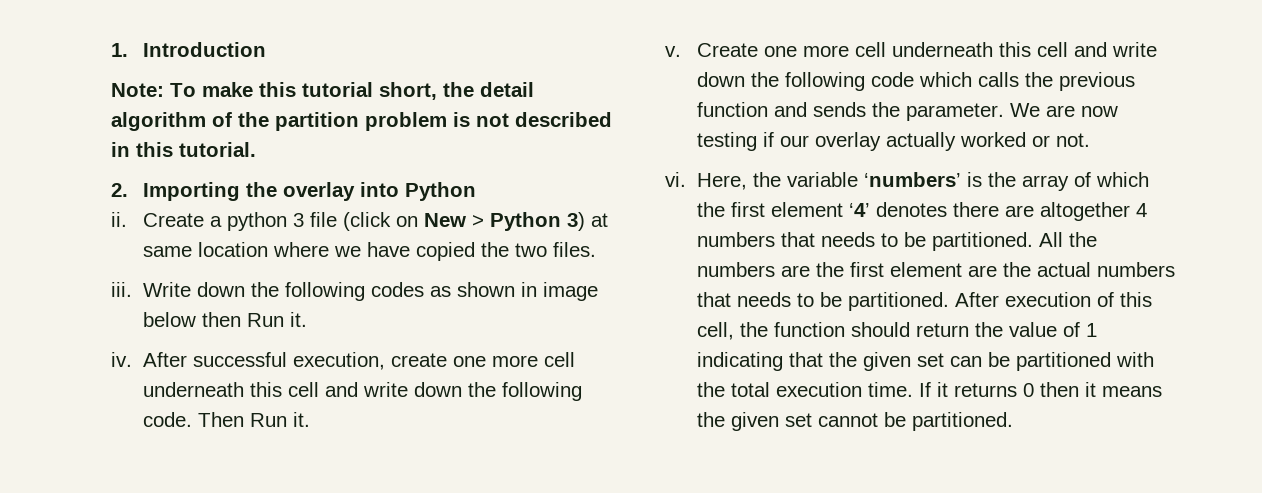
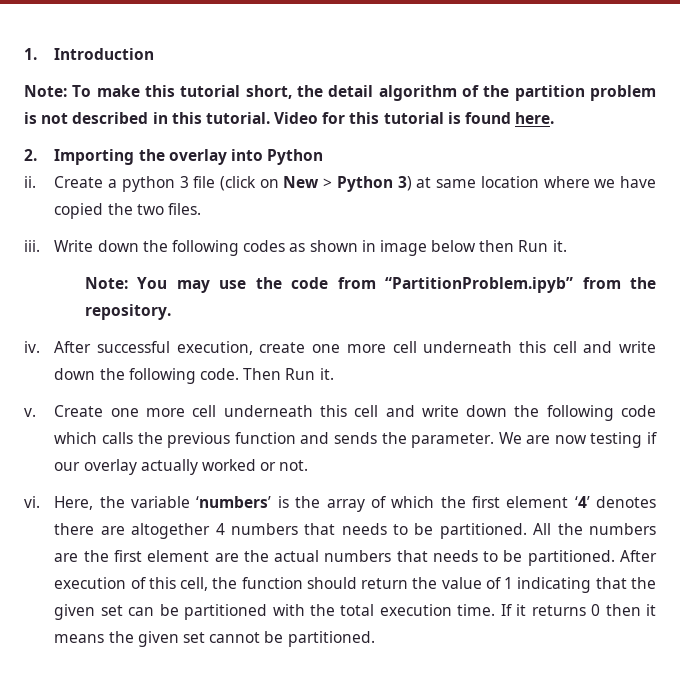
(256, 149) none -> [274,112,555,124] Video for this tutorial is found here.
(308, 319) none -> [84,277,657,293] [84,304,171,320] // Note: You may use the code from “PartitionProblem.ipyb” from the repository.

